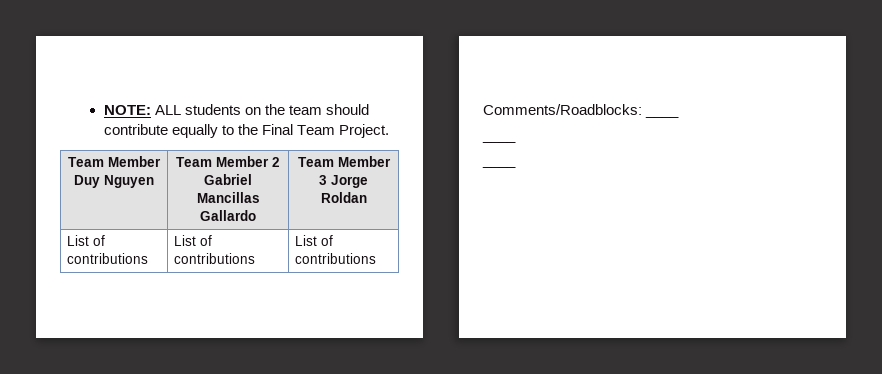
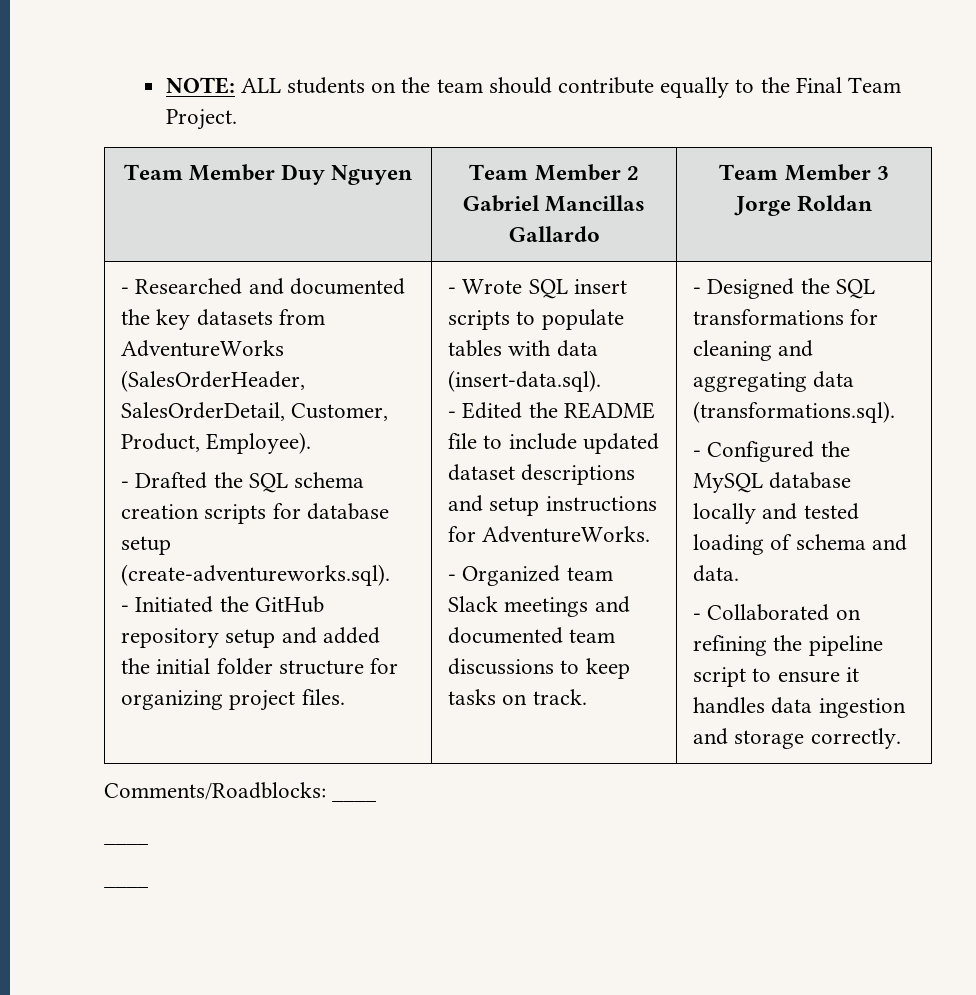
[67,235,106,246] [67,253,149,264] [174,235,213,246] [174,253,256,264] [295,235,334,246] [295,253,377,264] List of contributions | List of contributions | List of contributions -> [121,278,405,295] [121,309,325,330] [121,340,285,357] [121,370,306,392] [121,402,389,421] [121,432,312,454] [121,472,365,493] [121,503,389,524] [121,536,172,555] [121,564,391,586] [121,596,324,613] [121,627,380,648] [121,658,399,675] [121,689,345,711] [448,279,627,299] [448,309,624,330] [448,340,598,357] [448,370,602,392] [448,402,655,419] [448,433,659,454] [448,464,636,485] [448,495,657,516] [448,526,651,543] [448,565,613,586] [448,596,630,617] [448,627,616,644] [448,658,630,679] [448,689,587,705] [693,278,875,299] [693,309,879,325] [693,340,814,361] [693,371,855,392] [693,401,896,423] [693,441,850,462] [693,472,852,493] [693,503,859,524] [693,534,907,555] [693,565,740,582] [693,604,861,621] [693,635,883,656] [693,667,859,687] [693,697,906,718] [693,728,901,749] - Researched and documented the key datasets from AdventureWorks (SalesOrderHeader, SalesOrderDetail, Customer, Product, Employee). // - Drafted the SQL schema creation scripts for database setup (create-adventureworks.sql). // - Initiated the GitHub repository setup and added the initial folder structure for organizing project files. | - Wrote SQL insert scripts to populate tables with data (insert-data.sql). // - Edited the README file to include updated dataset descriptions and setup instructions for AdventureWorks. // - Organized team Slack meetings and documented team discussions to keep tasks on track. | - Designed the SQL transformations for cleaning and aggregating data (transformations.sql). // - Configured the MySQL database locally and tested loading of schema and data. // - Collaborated on refining the pipeline script to ensure it handles data ingestion and storage correctly.

